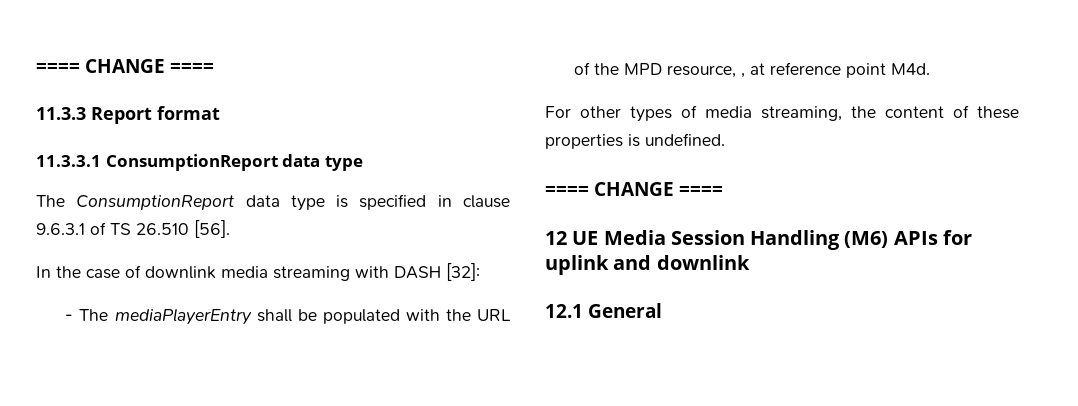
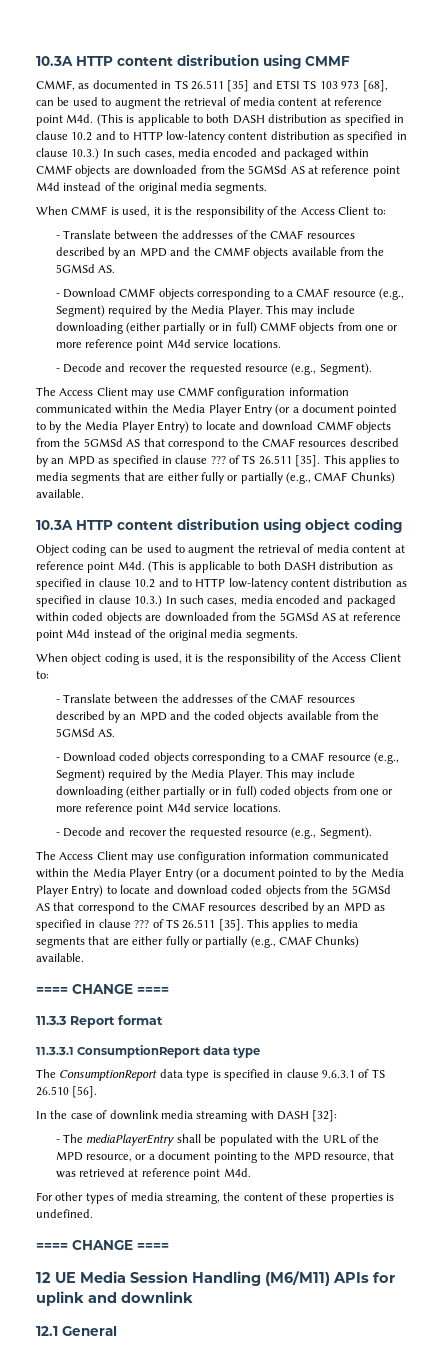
(36, 68) none -> [36,54,350,69] [36,80,388,92] [36,97,383,109] [36,114,405,126] [36,131,407,143] [36,148,370,160] [36,165,400,177] [36,182,268,194] [36,206,386,218] [55,230,355,240] [55,247,385,259] [55,264,116,273] [55,288,405,300] [55,305,355,317] [55,322,399,334] [55,339,281,351] [55,363,372,375] [36,387,349,399] [36,404,398,416] [36,421,392,433] [36,438,399,450] [36,455,400,467] [36,472,395,484] [36,489,84,498] [36,518,402,533] [36,544,405,556] [36,561,393,573] [36,578,407,590] [36,595,396,607] [36,612,401,624] [36,629,298,641] [36,653,401,665] [36,671,49,679] [55,694,355,704] [55,711,380,723] [55,728,116,737] [55,752,400,764] [55,769,355,781] [55,786,394,798] [55,803,281,815] [55,827,372,839] [36,851,389,863] [36,868,404,880] [36,885,391,897] [36,902,386,914] [36,919,359,931] [36,936,360,948] [36,953,84,962] 10.3A HTTP content distribution using CMMF // CMMF, as documented in TS 26.511 [35] and ETSI TS 103 973 [68], can be used to augment the retrieval of media content at reference point M4d. (This is applicable to both DASH distribution as specified in clause 10.2 and to HTTP low-latency content distribution as specified in clause 10.3.) In such cases, media encoded and packaged within CMMF objects are downloaded from the 5GMSd AS at reference point M4d instead of the original media segments. // When CMMF is used, it is the responsibility of the Access Client to: // - Translate between the addresses of the CMAF resources described by an MPD and the CMMF objects available from the 5GMSd AS. // - Download CMMF objects corresponding to a CMAF resource (e.g., Segment) required by the Media Player. This may include downloading (either partially or in full) CMMF objects from one or more reference point M4d service locations. // - Decode and recover the requested resource (e.g., Segment). // The Access Client may use CMMF configuration information communicated within the Media Player Entry (or a document pointed to by the Media Player Entry) to locate and download CMMF objects from the 5GMSd AS that correspond to the CMAF resources described by an MPD as specified in clause ??? of TS 26.511 [35]. This applies to media segments that are either fully or partially (e.g., CMAF Chunks) available. // 10.3A HTTP content distribution using object coding // Object coding can be used to augment the retrieval of media content at reference point M4d. (This is applicable to both DASH distribution as specified in clause 10.2 and to HTTP low-latency content distribution as specified in clause 10.3.) In such cases, media encoded and packaged within coded objects are downloaded from the 5GMSd AS at reference point M4d instead of the original media segments. // When object coding is used, it is the responsibility of the Access Client to: // - Translate between the addresses of the CMAF resources described by an MPD and the coded objects available from the 5GMSd AS. // - Download coded objects corresponding to a CMAF resource (e.g., Segment) required by the Media Player. This may include downloading (either partially or in full) coded objects from one or more reference point M4d service locations. // - Decode and recover the requested resource (e.g., Segment). // The Access Client may use configuration information communicated within the Media Player Entry (or a document pointed to by the Media Player Entry) to locate and download coded objects from the 5GMSd AS that correspond to the CMAF resources described by an MPD as specified in clause ??? of TS 26.511 [35]. This applies to media segments that are either fully or partially (e.g., CMAF Chunks) available. //
[741,73,746,78] , -> [135,1151,395,1163] [55,1168,126,1178] or a document pointing to the MPD resource, that was retrieved
[844,231,889,248] (M6) -> [265,1271,330,1286] (M6/M11)

